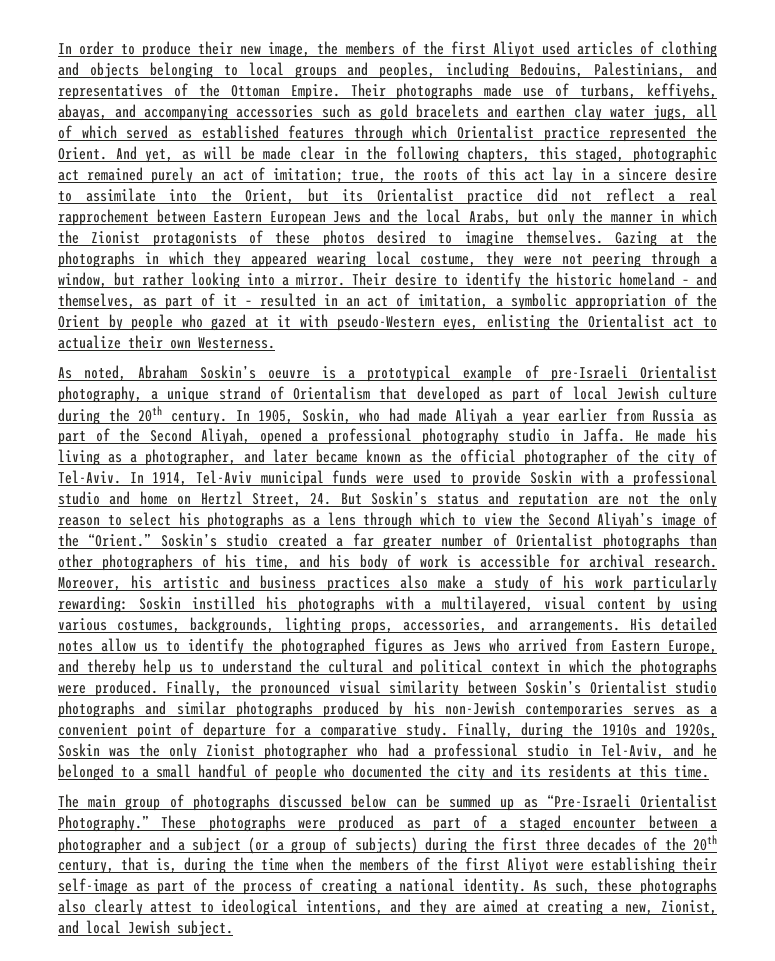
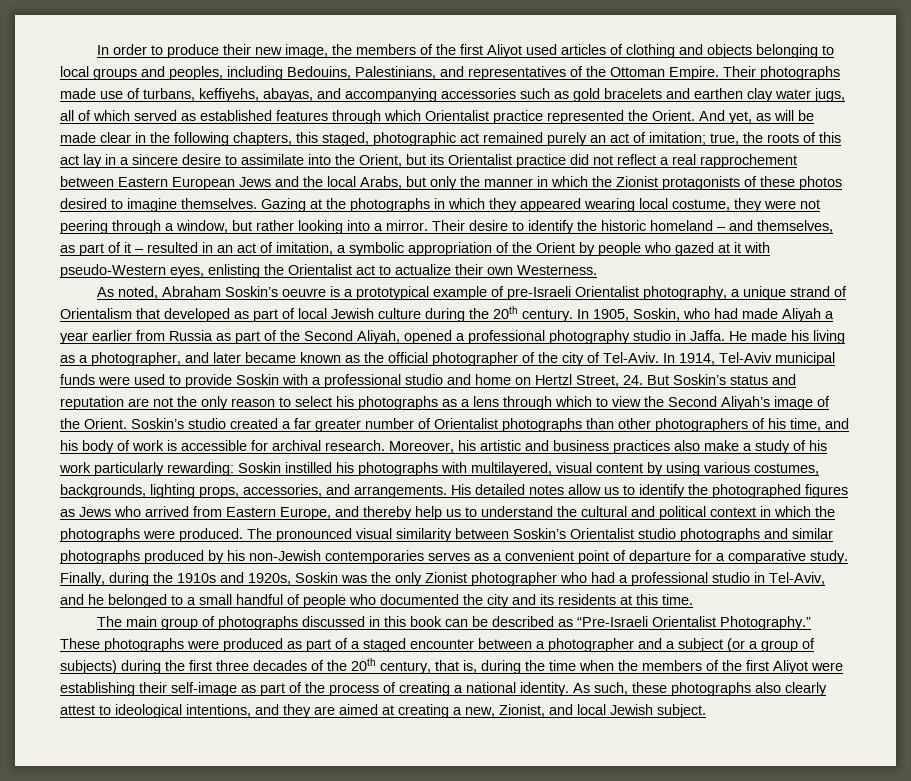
[88,533,152,547] “Orient.” -> [84,418,127,429] Orient.
[424,601,432,610] a -> (467, 467) none
[166,680,252,697] Finally, the -> [247,528,272,539] The
[351,794,515,811] below can be summed up -> [369,616,555,627] in this book can be described

